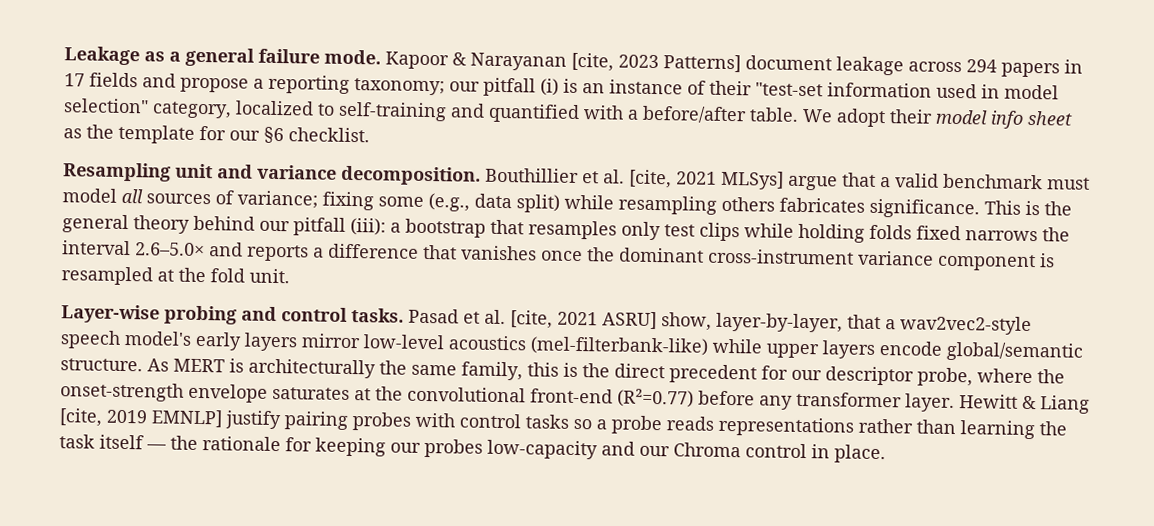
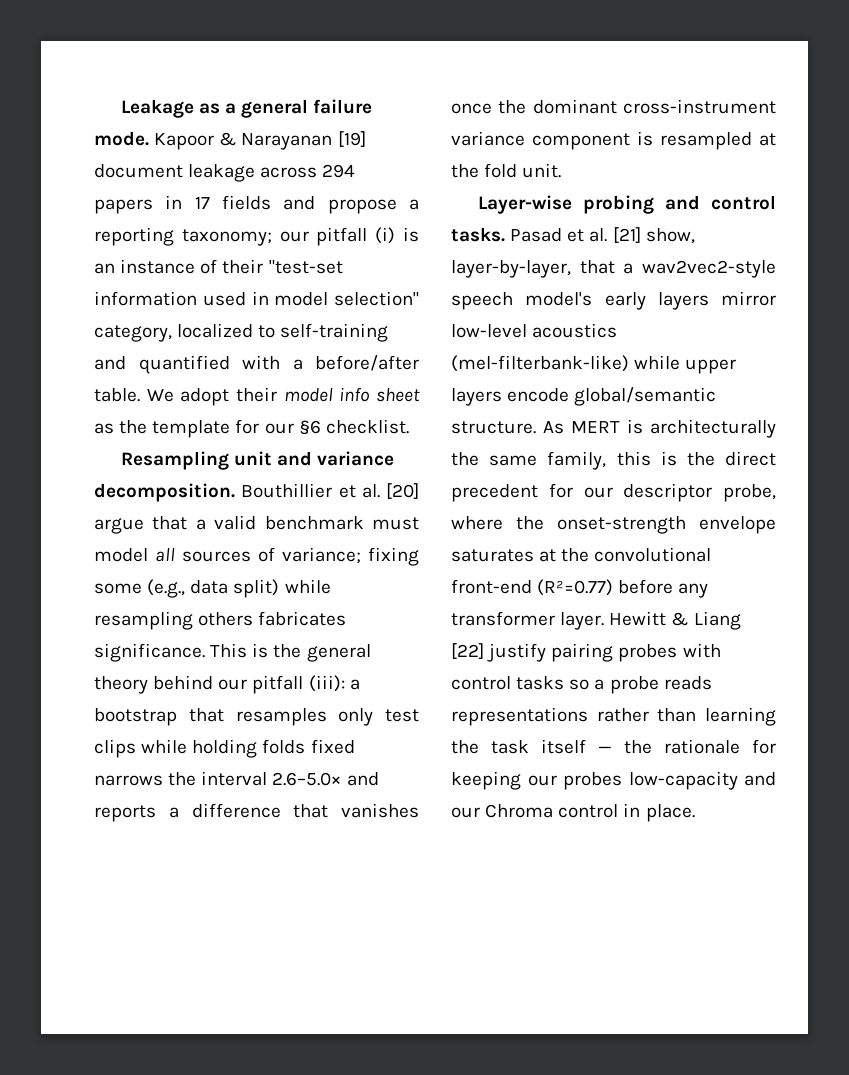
[571,52,741,73] [cite, 2023 Patterns] -> [337,131,366,147] [19]
[629,169,784,190] [cite, 2021 MLSys] -> [386,483,419,499] [20]
[510,310,657,330] [cite, 2021 ASRU] -> [612,227,641,243] [21]
[59,408,223,428] [cite, 2019 EMNLP] -> [451,643,484,659] [22]

